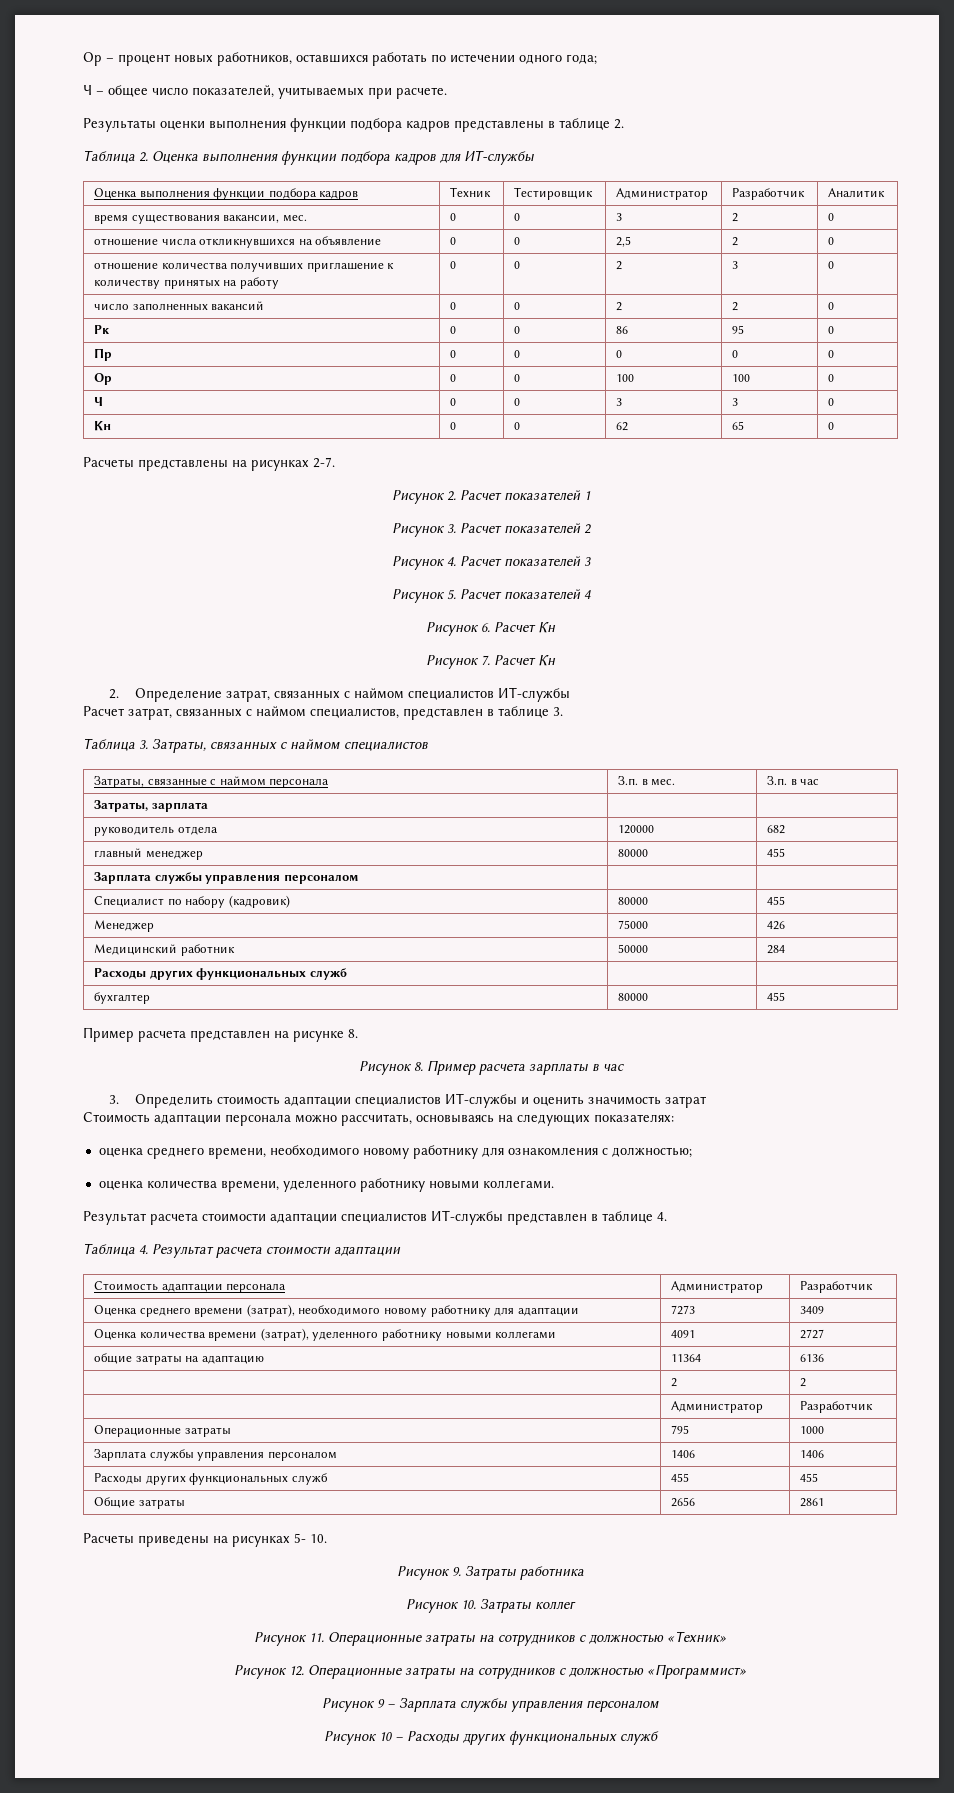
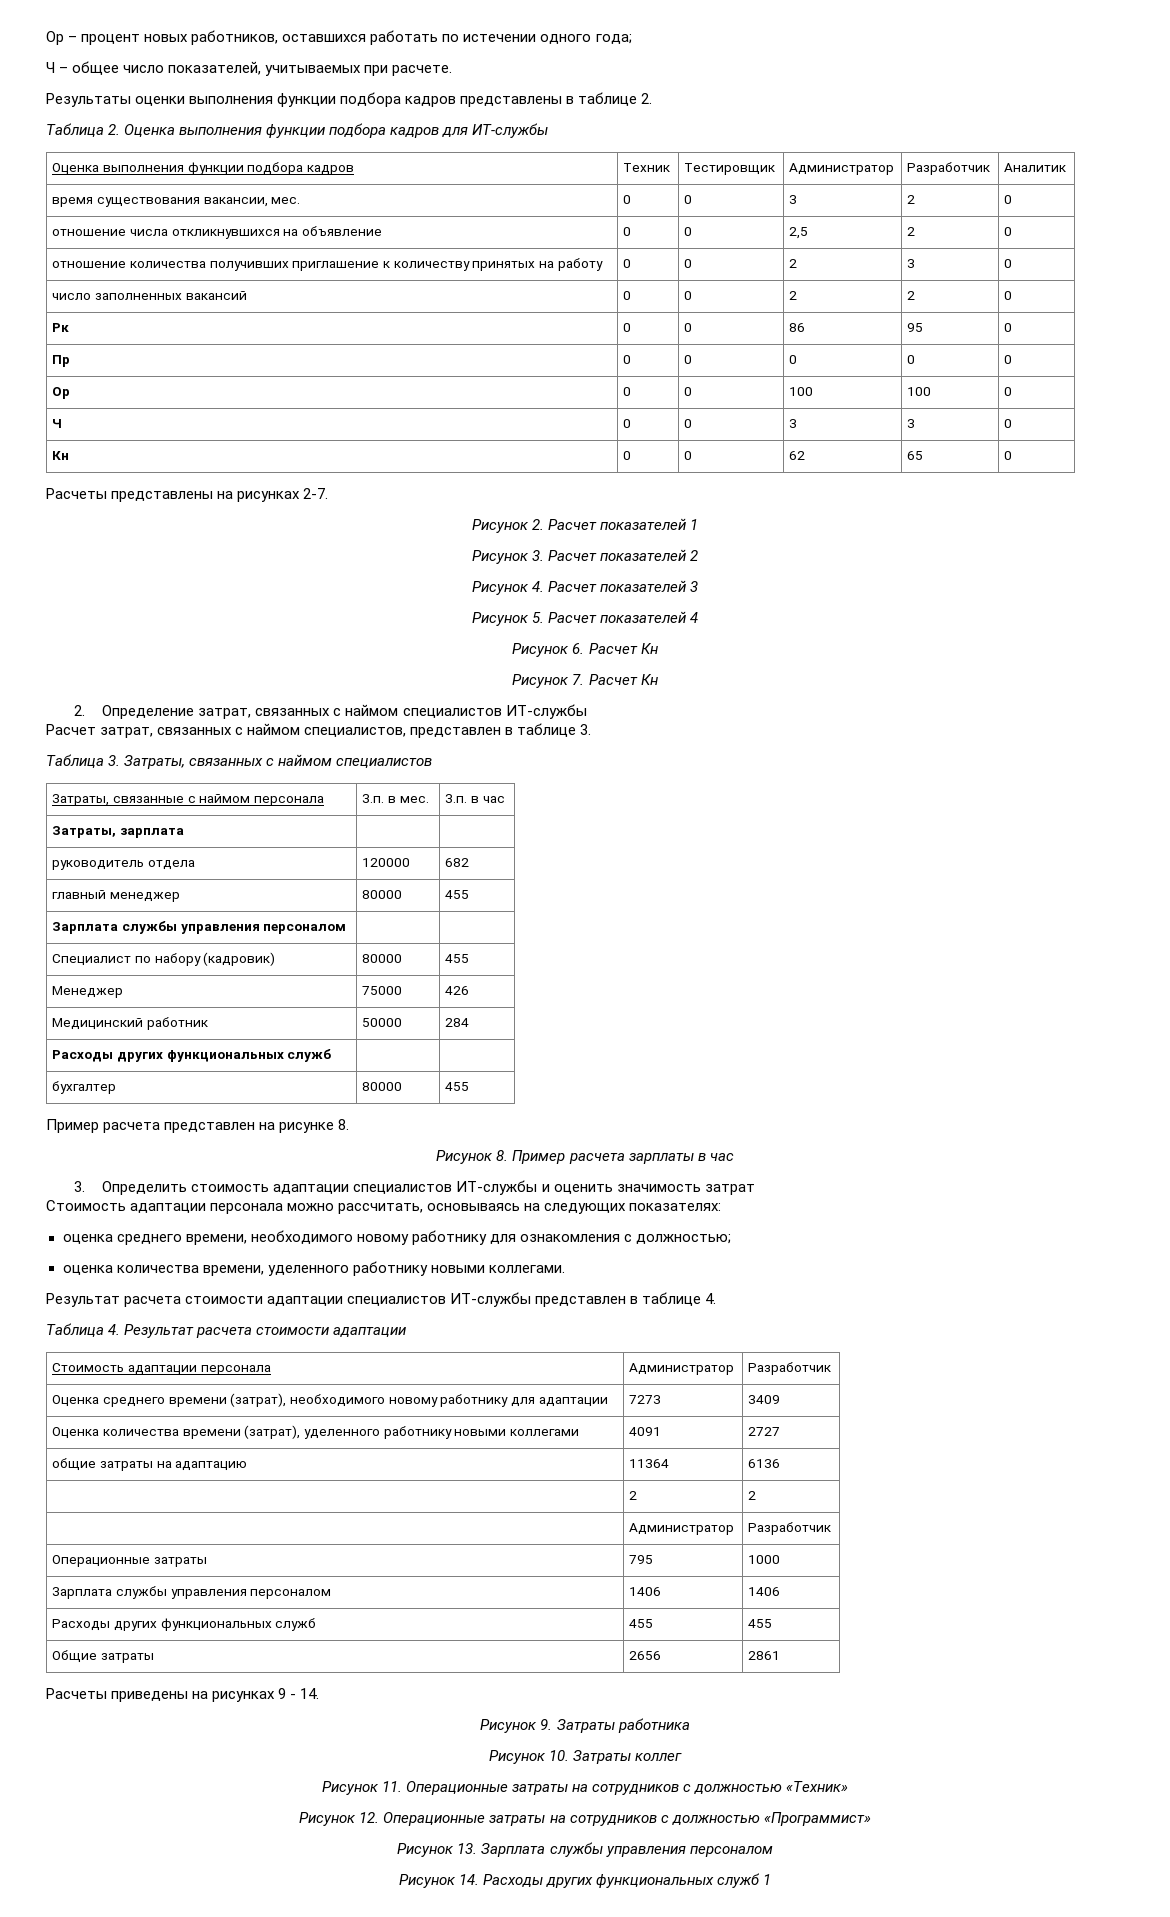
[294,1533,327,1543] 5- 10. -> [278,1688,320,1699] 9 - 14.
[377,1699,395,1708] 9 – -> [457,1843,478,1854] 13.
[379,1731,659,1745] 10 – Расходы других функциональных служб -> [458,1873,772,1888] 14. Расходы других функциональных служб 1

